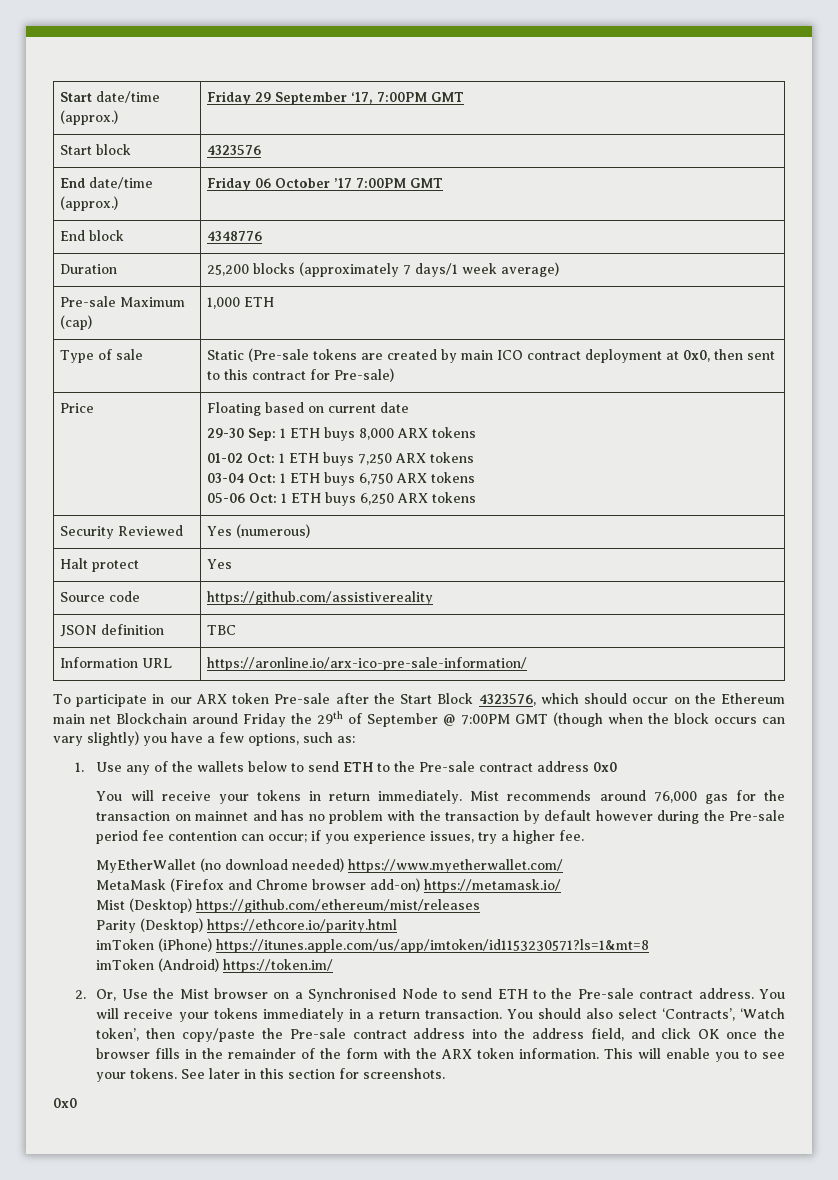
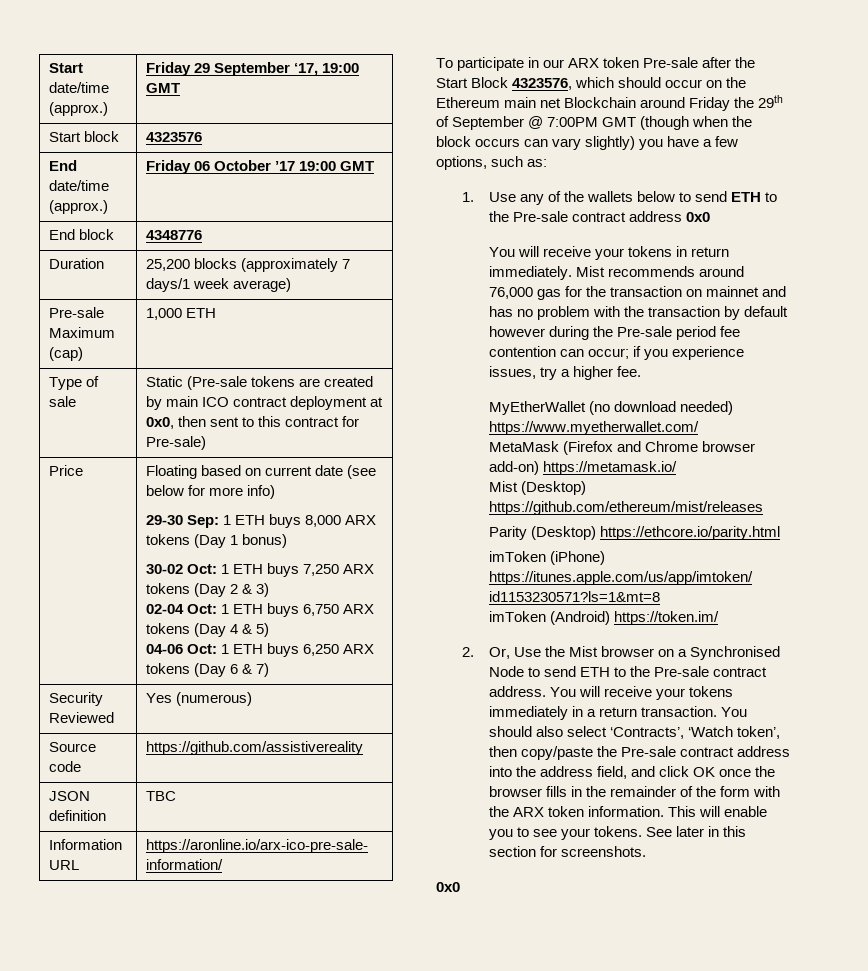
[376,92,427,102] 7:00PM -> [322,63,360,73] 19:00
[355,178,406,188] 7:00PM -> [299,161,337,171] 19:00
(409, 407) none -> [347,465,377,479] [145,485,276,499] (see below for more info)
[206,453,243,463] // 01-02 -> [193,534,288,548] [145,564,183,574] (Day 1 bonus) // 30-02
[206,473,244,483] // 03-04 -> [193,583,270,597] [145,604,184,614] (Day 2 & 3) // 02-04
[206,493,245,503] // 05-06 -> [193,623,270,637] [145,644,183,654] (Day 4 & 5) // 04-06
(476, 497) none -> [193,663,270,677] (Day 6 & 7)
[59,558,139,572] [206,559,232,569] // Halt protect | Yes -> (252, 699) none

